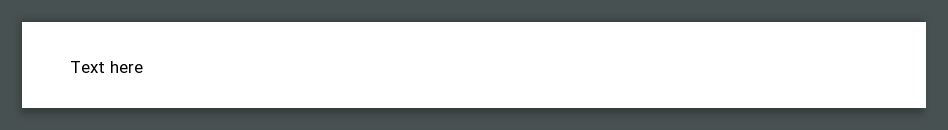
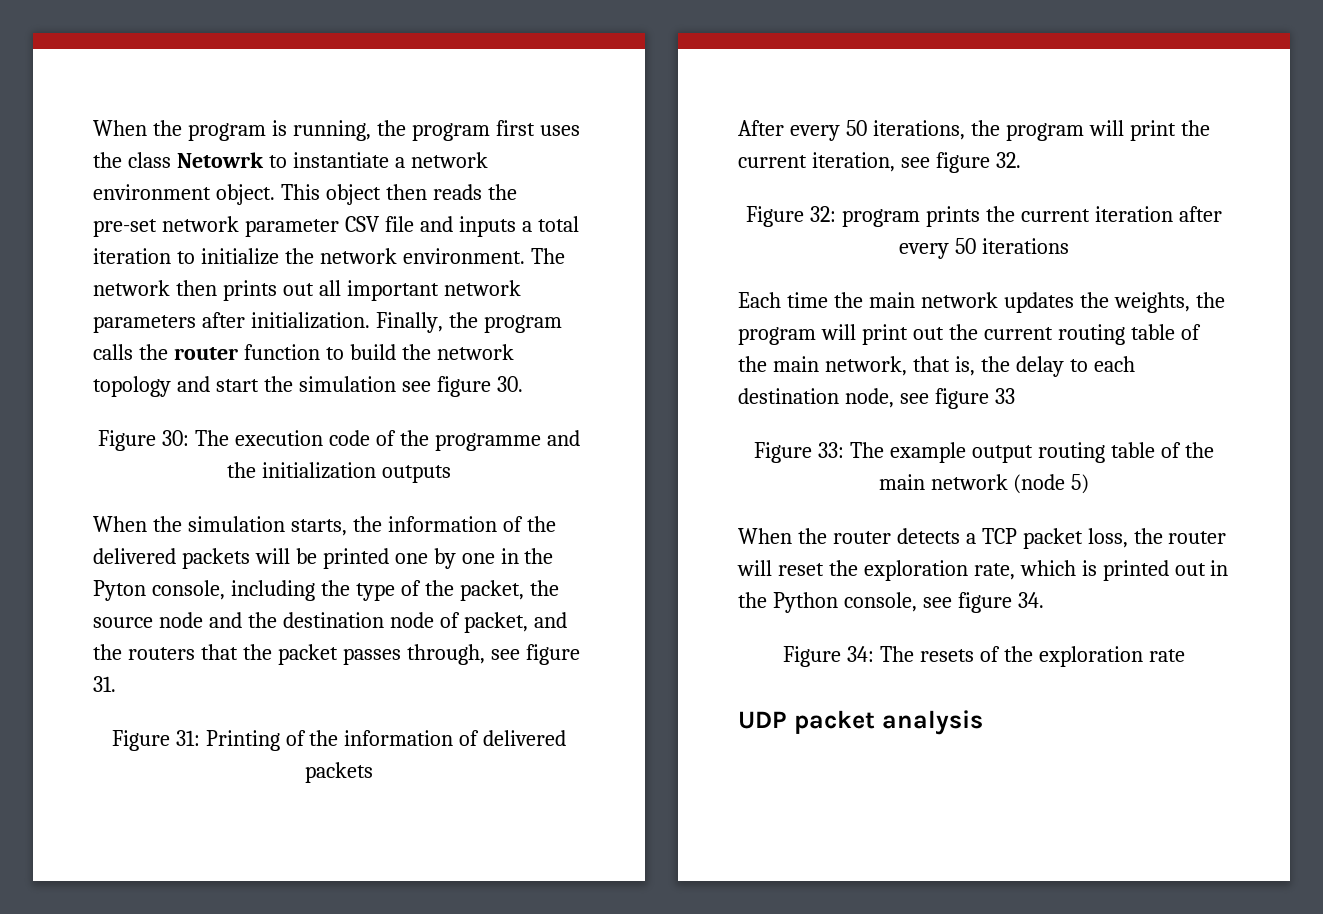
[70,61,143,73] Text here -> [93,120,580,141] [93,152,488,168] [93,184,517,205] [93,216,579,237] [93,248,565,265] [93,280,521,301] [93,312,562,333] [93,344,514,360] [93,376,523,397] [98,430,580,451] [227,462,451,483] [93,516,556,536] [93,548,554,569] [93,580,559,601] [93,612,567,633] [93,644,580,665] [93,676,116,692] [111,730,567,751] [305,762,373,783] [738,120,1210,141] [738,152,1021,173] [746,206,1222,227] [899,238,1069,259] [738,292,1225,313] [738,324,1201,345] [738,356,1135,377] [738,388,1015,409] [754,442,1214,463] [878,474,1090,494] [738,528,1227,549] [737,560,1229,581] [738,592,1044,613] [783,646,1185,667] [738,710,983,735] When the program is running, the program first uses the class Netowrk to instantiate a network environment object. This object then reads the pre-set network parameter CSV file and inputs a total iteration to initialize the network environment. The network then prints out all important network parameters after initialization. Finally, the program calls the router function to build the network topology and start the simulation see figure 30. // Figure 30: The execution code of the programme and the initialization outputs // When the simulation starts, the information of the delivered packets will be printed one by one in the Pyton console, including the type of the packet, the source node and the destination node of packet, and the routers that the packet passes through, see figure 31. // Figure 31: Printing of the information of delivered packets // After every 50 iterations, the program will print the current iteration, see figure 32. // Figure 32: program prints the current iteration after every 50 iterations // Each time the main network updates the weights, the program will print out the current routing table of the main network, that is, the delay to each destination node, see figure 33 // Figure 33: The example output routing table of the main network (node 5) // When the router detects a TCP packet loss, the router will reset the exploration rate, which is printed out in the Python console, see figure 34. // Figure 34: The resets of the exploration rate // UDP packet analysis

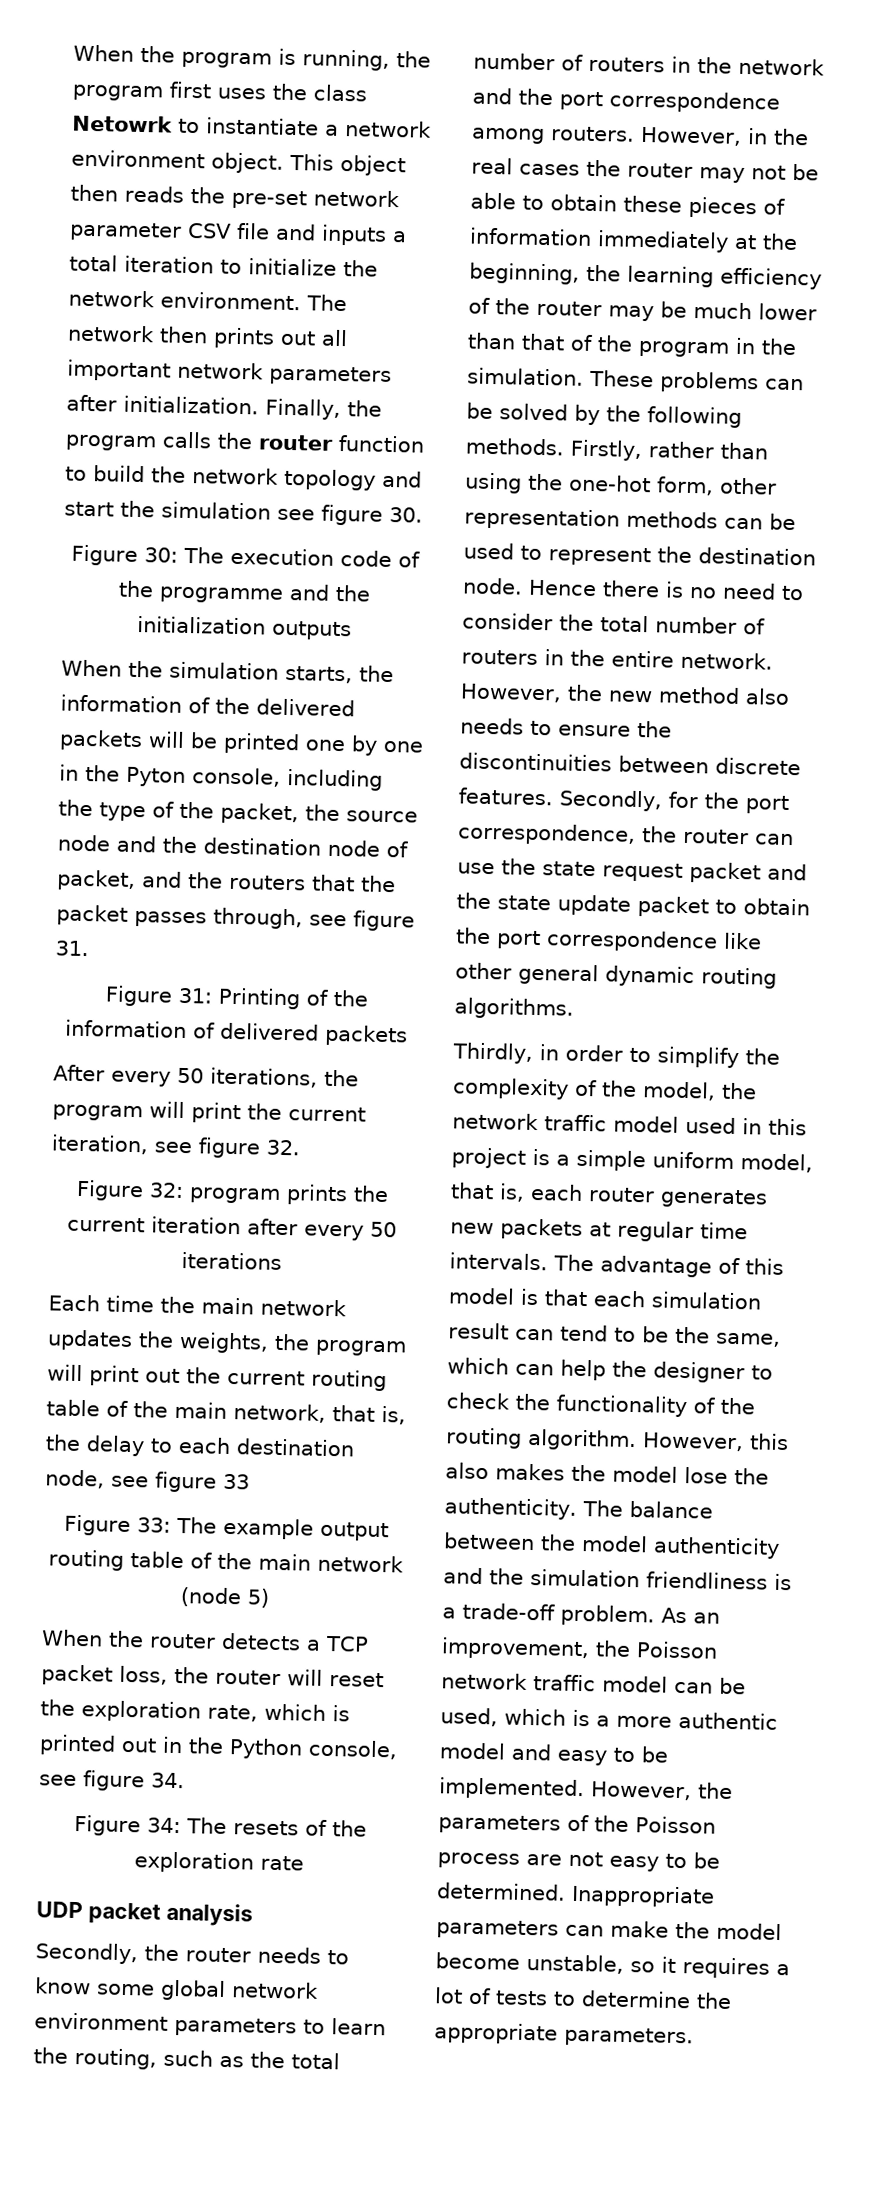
(983, 722) none -> [35,1942,349,1965] [35,1977,319,2002] [34,2012,386,2038] [33,2047,340,2070] [473,52,825,76] [472,87,780,114] [471,126,809,146] [471,157,819,183] [470,192,785,219] [469,227,798,253] [469,262,822,290] [468,297,817,322] [467,332,797,358] [467,367,804,394] [466,402,742,428] [465,437,768,461] [464,472,777,496] [464,507,796,531] [463,542,816,567] [462,577,804,601] [462,612,765,635] [461,649,773,670] [460,683,790,705] [460,717,672,738] [459,752,801,776] [458,787,789,814] [457,822,794,846] [457,858,807,884] [456,892,810,918] [455,927,762,953] [455,962,777,989] [454,997,574,1020] [452,1042,780,1069] [452,1077,757,1101] [452,1112,807,1136] [451,1147,813,1173] [450,1182,768,1209] [450,1218,748,1243] [449,1252,784,1278] [448,1287,762,1310] [448,1322,781,1347] [447,1357,773,1384] [446,1392,755,1418] [445,1427,789,1452] [445,1462,769,1485] [444,1497,713,1520] [443,1532,780,1559] [443,1567,792,1591] [442,1602,720,1627] [441,1637,718,1661] [441,1672,746,1695] [440,1707,778,1730] [439,1742,669,1766] [438,1777,733,1801] [438,1814,716,1835] [437,1851,720,1872] [436,1882,715,1908] [436,1919,782,1941] [435,1952,790,1979] [434,1987,732,2010] [434,2022,694,2048] // Secondly, the router needs to know some global network environment parameters to learn the routing, such as the total number of routers in the network and the port correspondence among routers. However, in the real cases the router may not be able to obtain these pieces of information immediately at the beginning, the learning efficiency of the router may be much lower than that of the program in the simulation. These problems can be solved by the following methods. Firstly, rather than using the one-hot form, other representation methods can be used to represent the destination node. Hence there is no need to consider the total number of routers in the entire network. However, the new method also needs to ensure the discontinuities between discrete features. Secondly, for the port correspondence, the router can use the state request packet and the state update packet to obtain the port correspondence like other general dynamic routing algorithms. // Thirdly, in order to simplify the complexity of the model, the network traffic model used in this project is a simple uniform model, that is, each router generates new packets at regular time intervals. The advantage of this model is that each simulation result can tend to be the same, which can help the designer to check the functionality of the routing algorithm. However, this also makes the model lose the authenticity. The balance between the model authenticity and the simulation friendliness is a trade-off problem. As an improvement, the Poisson network traffic model can be used, which is a more authentic model and easy to be implemented. However, the parameters of the Poisson process are not easy to be determined. Inappropriate parameters can make the model become unstable, so it requires a lot of tests to determine the appropriate parameters.

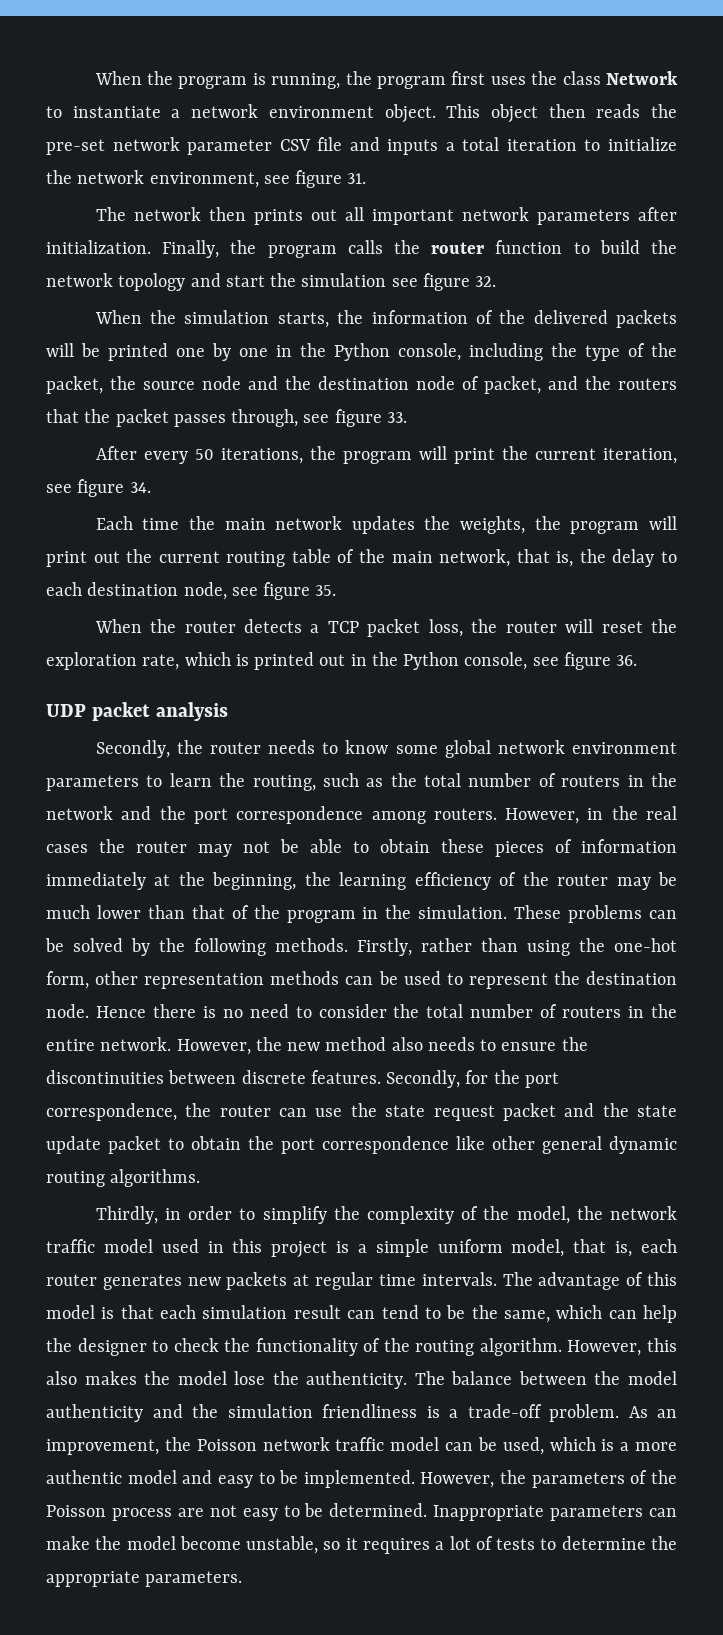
[72,114,173,133] Netowrk -> [606,71,678,85] Network
[160,291,301,311] environment. -> [149,170,367,188] environment, see figure 31. //
[389,506,423,523] [71,544,420,568] [118,580,371,604] [136,615,352,641] 30. // Figure 30: The execution code of the programme and the initialization outputs -> [475,276,497,287] 32.
[126,766,186,787] Pyton -> [334,343,390,361] Python
[55,940,89,957] [104,985,369,1010] [64,1019,408,1047] 31. // Figure 31: Printing of the information of delivered packets -> [386,412,407,423] 33.
[266,1139,301,1156] [76,1179,389,1206] [67,1216,397,1241] [180,1251,282,1270] 32. // Figure 32: program prints the current iteration after every 50 iterations -> [129,482,151,493] 34.
[223,1473,250,1490] [63,1514,389,1542] [47,1549,404,1573] [179,1587,270,1608] 33 // Figure 33: The example output routing table of the main network (node 5) -> [315,585,337,596] 35.
[151,1772,185,1789] [73,1814,367,1837] [134,1851,304,1874] 34. // Figure 34: The resets of the exploration rate -> [616,655,638,666] 36.

